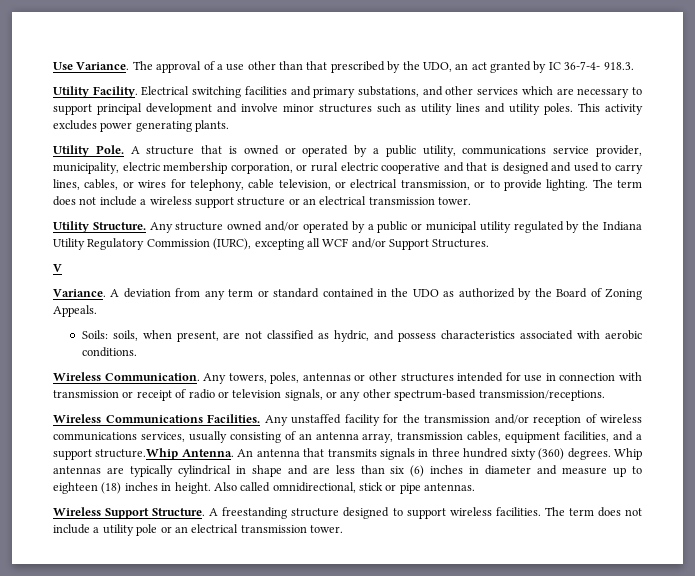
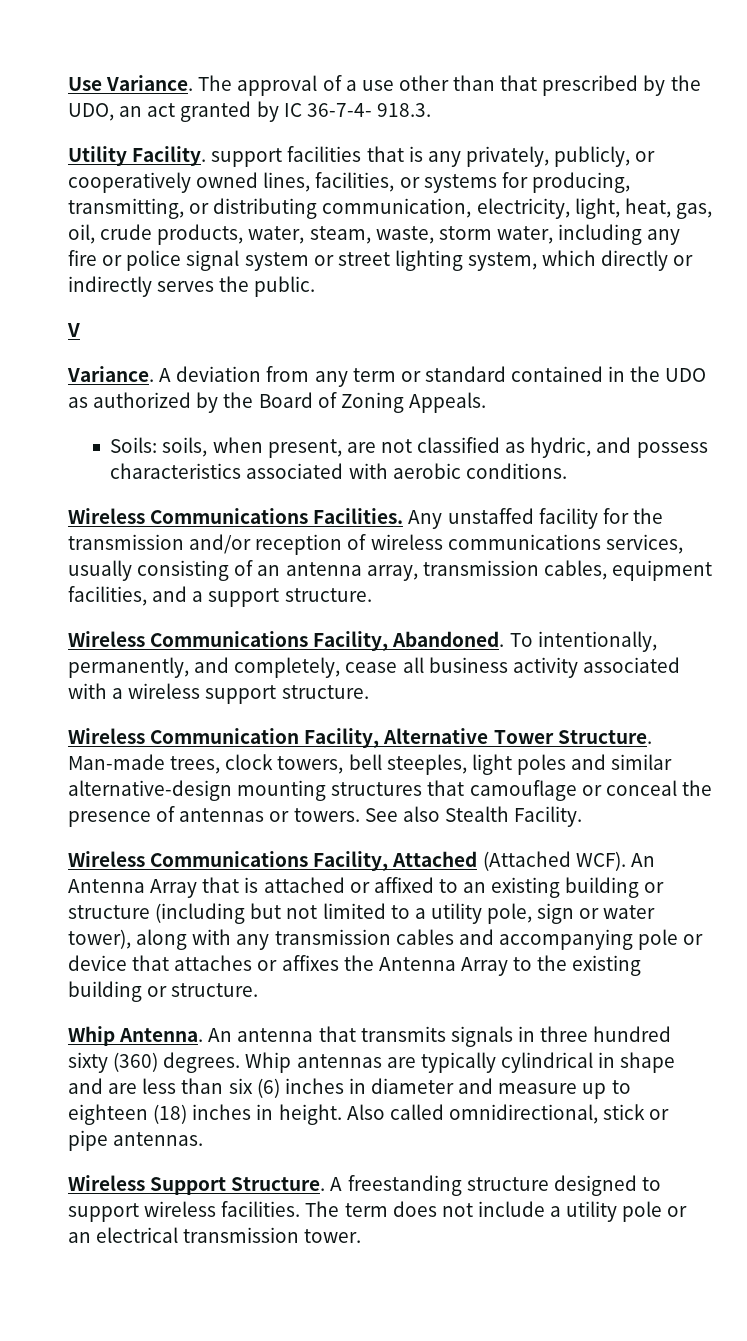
[141,86,642,98] [53,103,643,115] [53,120,230,132] [53,145,642,157] [53,162,644,174] [53,179,642,191] [53,196,472,208] [53,221,642,233] [53,238,490,250] Electrical switching facilities and primary substations, and other services which are necessary to support principal development and involve minor structures such as utility lines and utility poles. This activity excludes power generating plants. // Utility Pole. A structure that is owned or operated by a public utility, communications service provider, municipality, electric membership corporation, or rural electric cooperative and that is designed and used to carry lines, cables, or wires for telephony, cable television, or electrical transmission, or to provide lighting. The term does not include a wireless support structure or an electrical transmission tower. // Utility Structure. Any structure owned and/or operated by a public or municipal utility regulated by the Indiana Utility Regulatory Commission (IURC), excepting all WCF and/or Support Structures. -> [211,146,656,167] [68,172,630,193] [68,198,712,219] [68,224,681,245] [68,250,694,271] [68,276,316,297] support facilities that is any privately, publicly, or cooperatively owned lines, facilities, or systems for producing, transmitting, or distributing communication, electricity, light, heat, gas, oil, crude products, water, steam, waste, storm water, including any fire or police signal system or street lighting system, which directly or indirectly serves the public.
[53,372,642,384] [53,389,605,401] // Wireless Communication. Any towers, poles, antennas or other structures intended for use in connection with transmission or receipt of radio or television signals, or any other spectrum-based transmission/receptions. -> (567, 471) none
[95,448,179,460] structure.Whip -> [284,588,372,602] [68,631,657,652] [68,657,680,678] [68,683,369,704] [68,728,652,748] [68,754,673,775] [68,780,712,801] [68,806,583,827] [68,851,655,871] [68,877,665,898] [68,903,656,924] [68,929,704,950] [68,955,642,976] [68,981,259,1002] [68,1026,115,1046] structure. // Wireless Communications Facility, Abandoned. To intentionally, permanently, and completely, cease all business activity associated with a wireless support structure. // Wireless Communication Facility, Alternative Tower Structure. Man-made trees, clock towers, bell steeples, light poles and similar alternative-design mounting structures that camouflage or conceal the presence of antennas or towers. See also Stealth Facility. // Wireless Communications Facility, Attached (Attached WCF). An Antenna Array that is attached or affixed to an existing building or structure (including but not limited to a utility pole, sign or water tower), along with any transmission cables and accompanying pole or device that attaches or affixes the Antenna Array to the existing building or structure. // Whip

